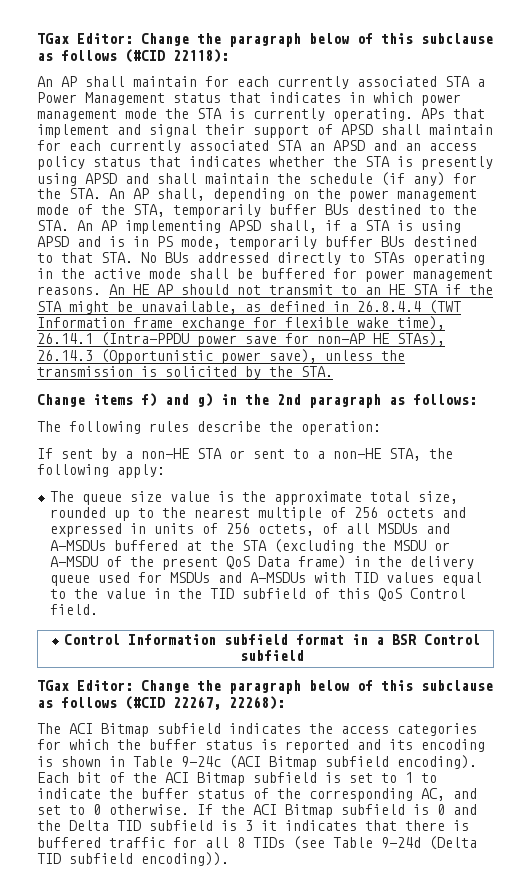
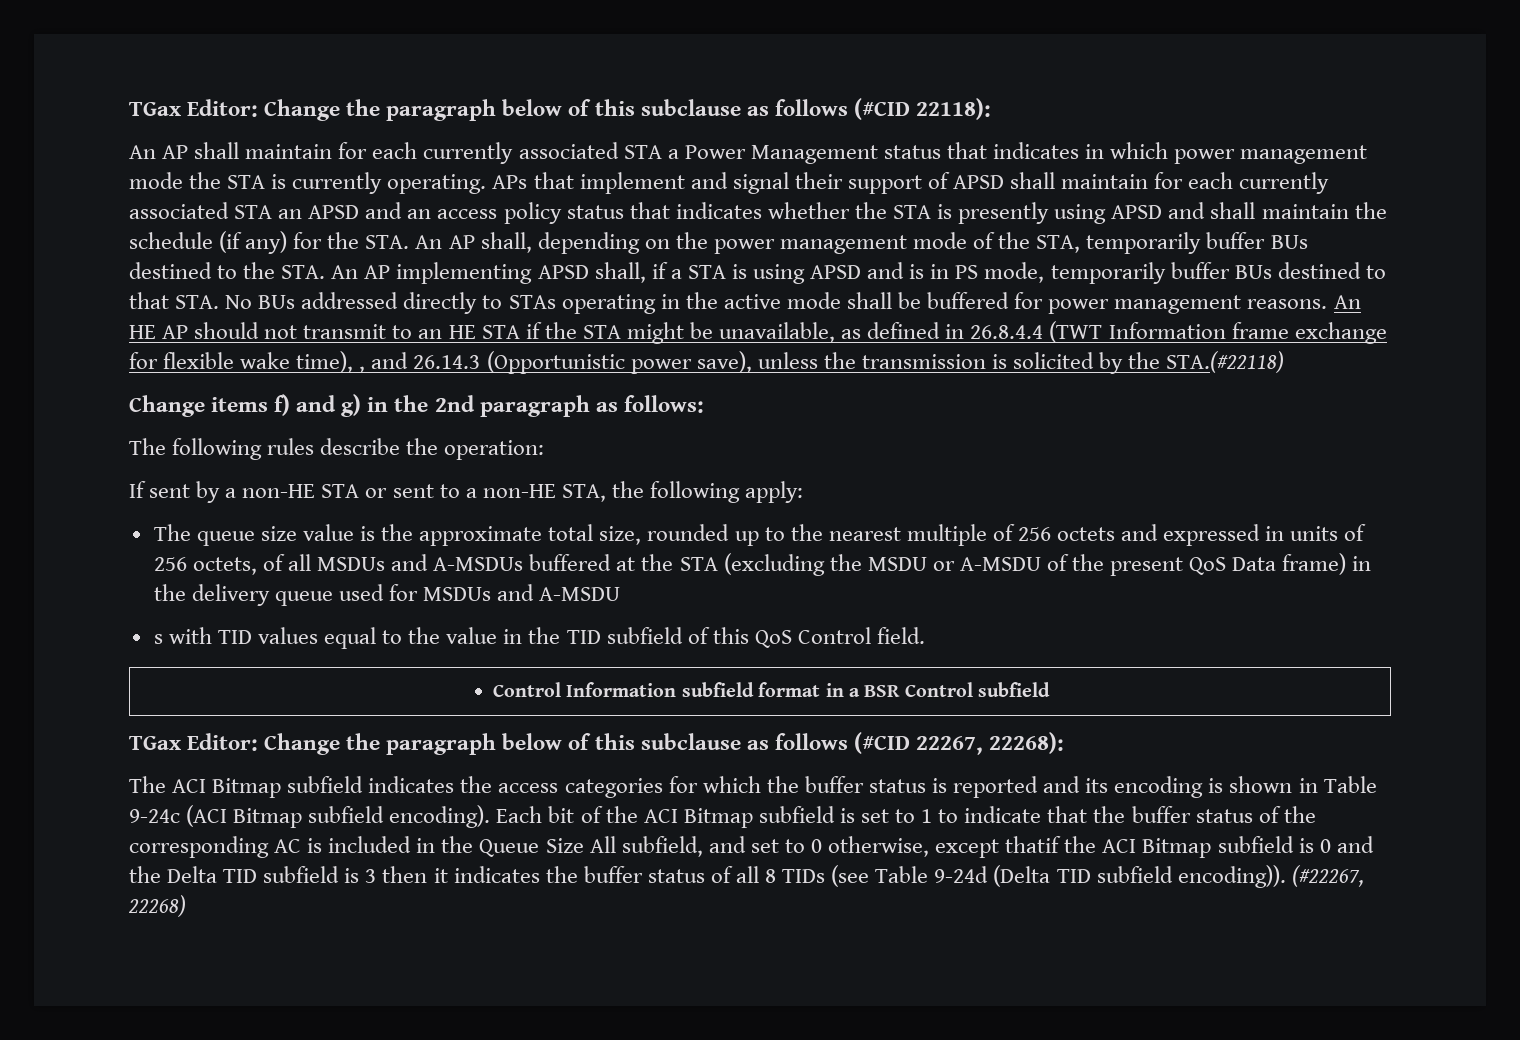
[37,332,445,347] 26.14.1 (Intra-PPDU power save for non-AP HE STAs), -> [359,352,409,373] , and
[301,366,333,377] STA. -> [1166,351,1285,373] STA.(#22118)
[250,572,307,583] A-MSDUs -> [539,587,621,601] [153,634,163,644] A-MSDU // s
(101, 793) none -> [1047,806,1088,823] that
[421,788,445,801] AC, -> [274,836,703,857] AC is included in the Queue Size All subfield,
[109,804,213,815] otherwise. If -> [828,836,1062,858] otherwise, except thatif
(253, 825) none -> [382,866,428,883] then
[365,820,469,831] [37,837,197,848] that there is buffered traffic for -> [545,866,733,883] the buffer status of
(229, 859) none -> [1291,865,1364,887] [128,895,186,917] (#22267, 22268)

